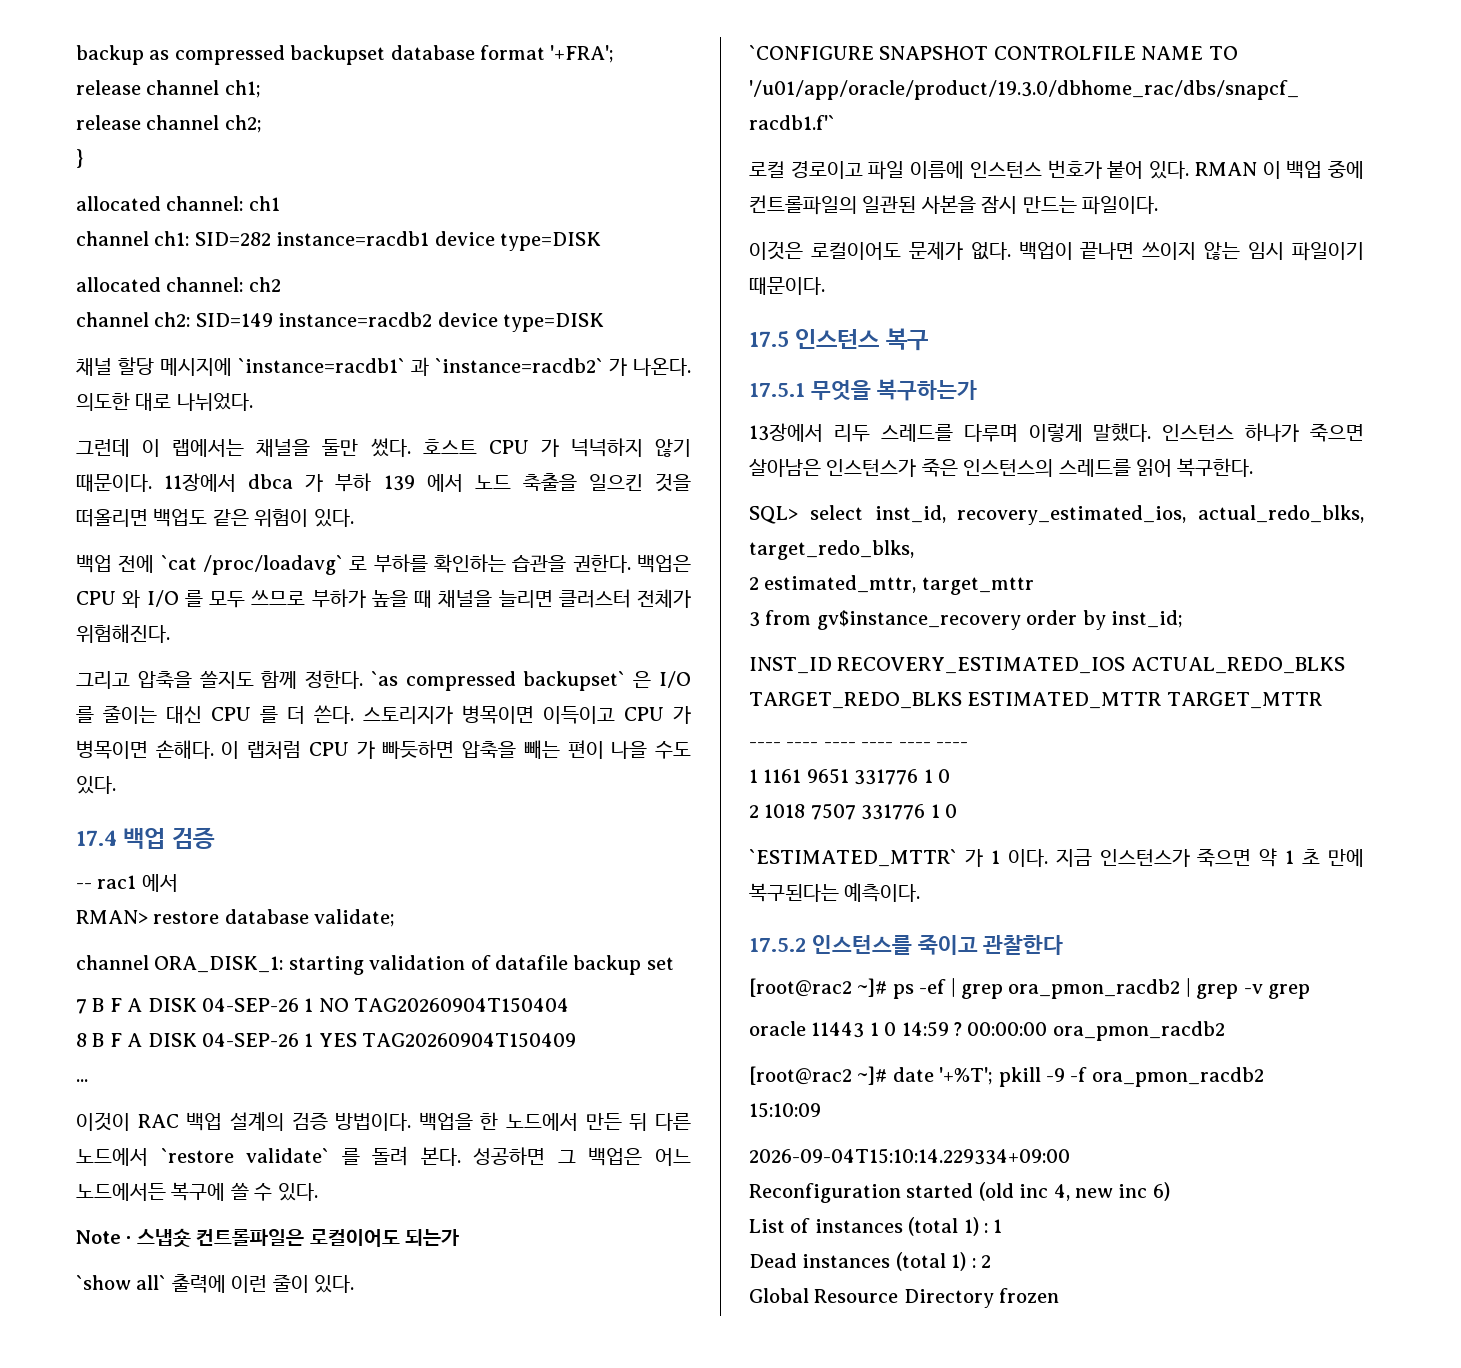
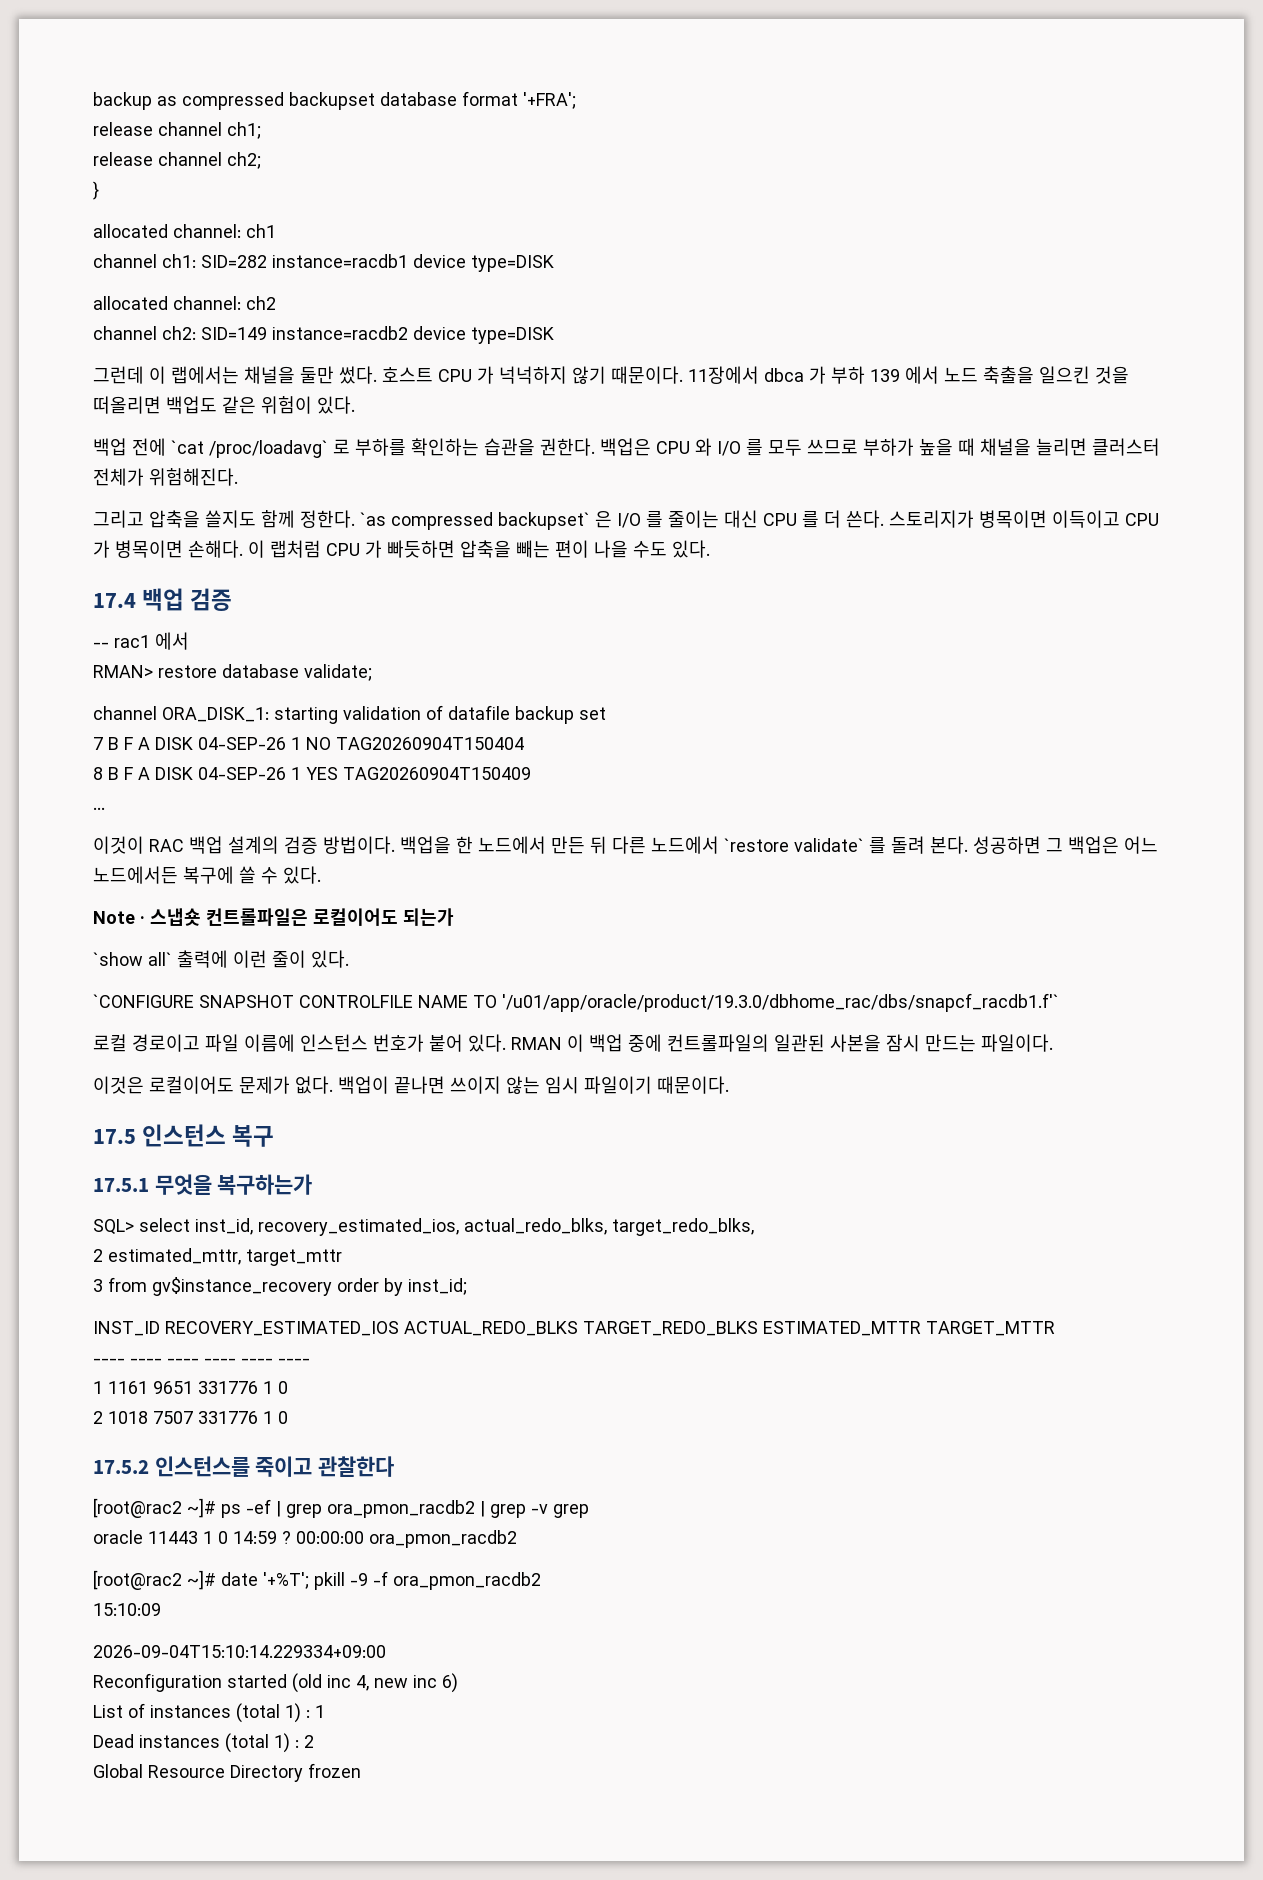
[76,357,691,376] [76,392,253,411] // 채널 할당 메시지에 `instance=racdb1` 과 `instance=racdb2` 가 나온다. 의도한 대로 나뉘었다. -> (554, 335) none
[749,423,1364,442] [749,458,1254,477] // 13장에서 리두 스레드를 다루며 이렇게 말했다. 인스턴스 하나가 죽으면 살아남은 인스턴스가 죽은 인스턴스의 스레드를 읽어 복구한다. -> (313, 1184) none
[749,848,1364,867] [749,883,921,902] // `ESTIMATED_MTTR` 가 1 이다. 지금 인스턴스가 죽으면 약 1 초 만에 복구된다는 예측이다. -> (288, 1417) none

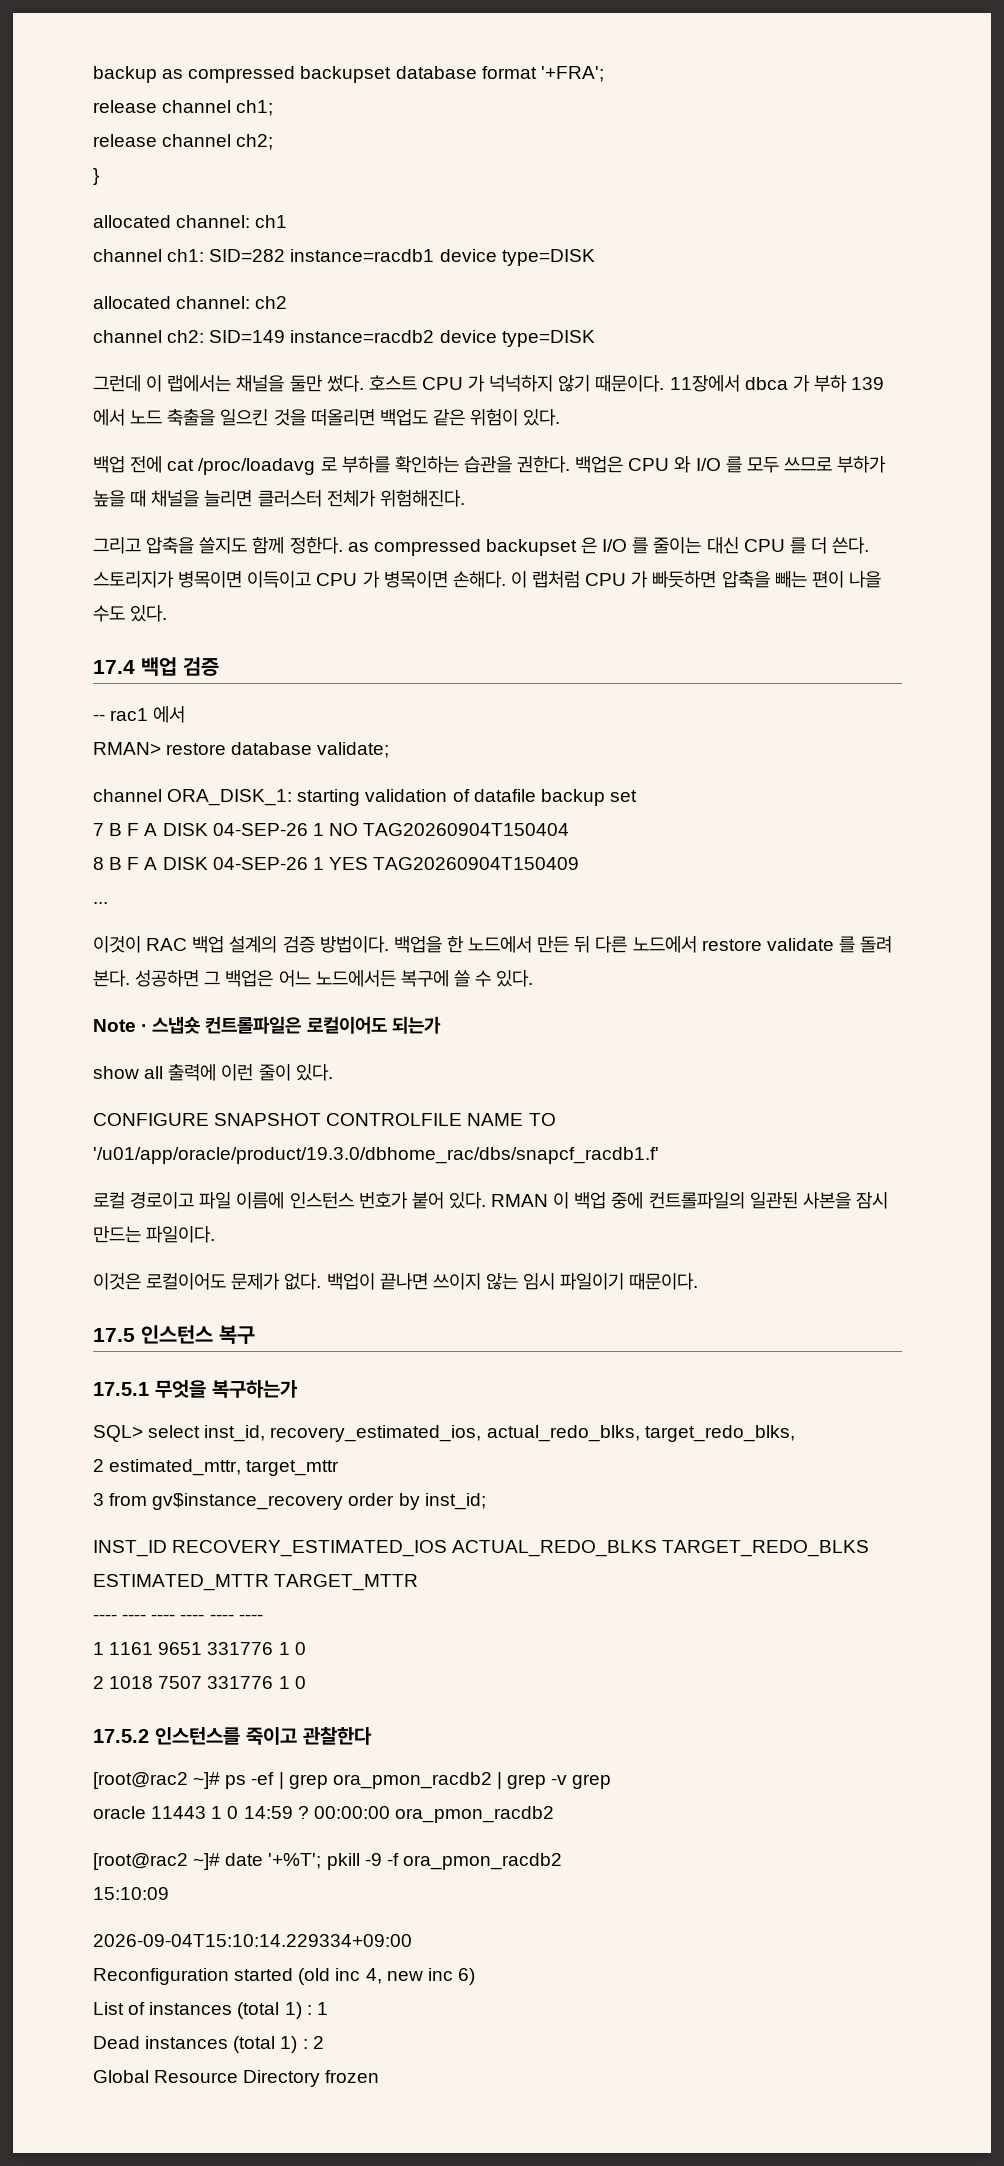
[171,440,328,458] `cat /proc/loadavg` -> [167,458,316,475] cat /proc/loadavg
[360,512,590,530] `as compressed backupset` -> [347,539,577,556] as compressed backupset
[724,838,864,852] `restore validate` -> [701,938,834,951] restore validate
[93,952,172,966] `show all` -> [93,1066,164,1079] show all
[93,994,194,1008] `CONFIGURE -> [93,1113,209,1126] CONFIGURE
[502,993,1059,1012] '/u01/app/oracle/product/19.3.0/dbhome_rac/dbs/snapcf_racdb1.f'` -> [93,1147,659,1164] '/u01/app/oracle/product/19.3.0/dbhome_rac/dbs/snapcf_racdb1.f'

